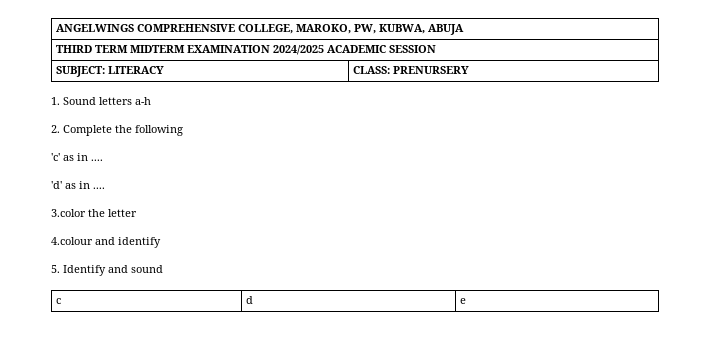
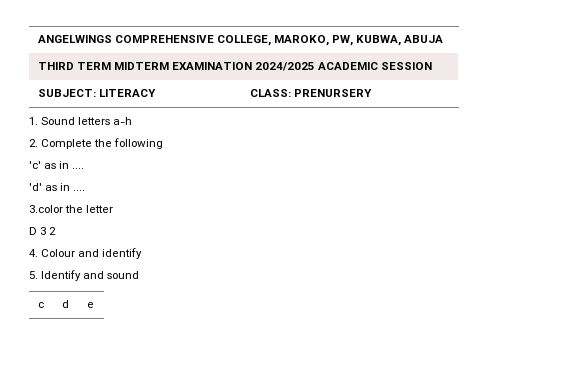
[51,237,93,245] 4.colour -> [29,227,57,235] [29,249,76,257] D 3 2 // 4. Colour

